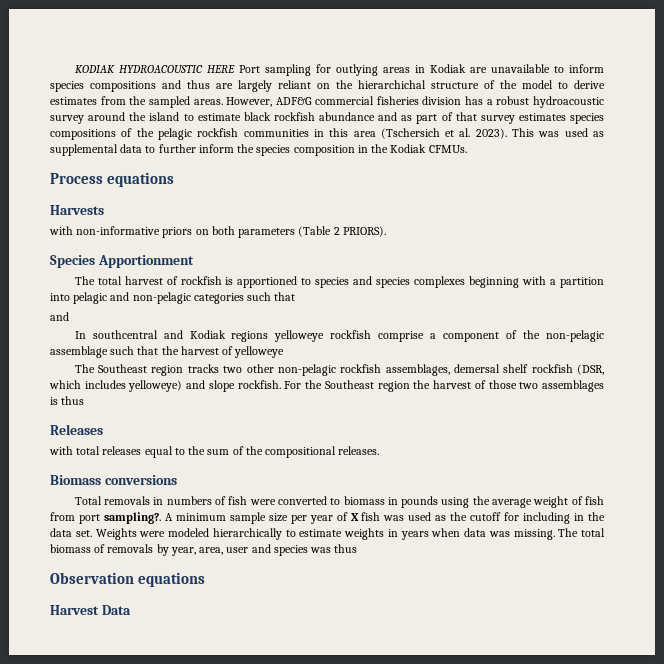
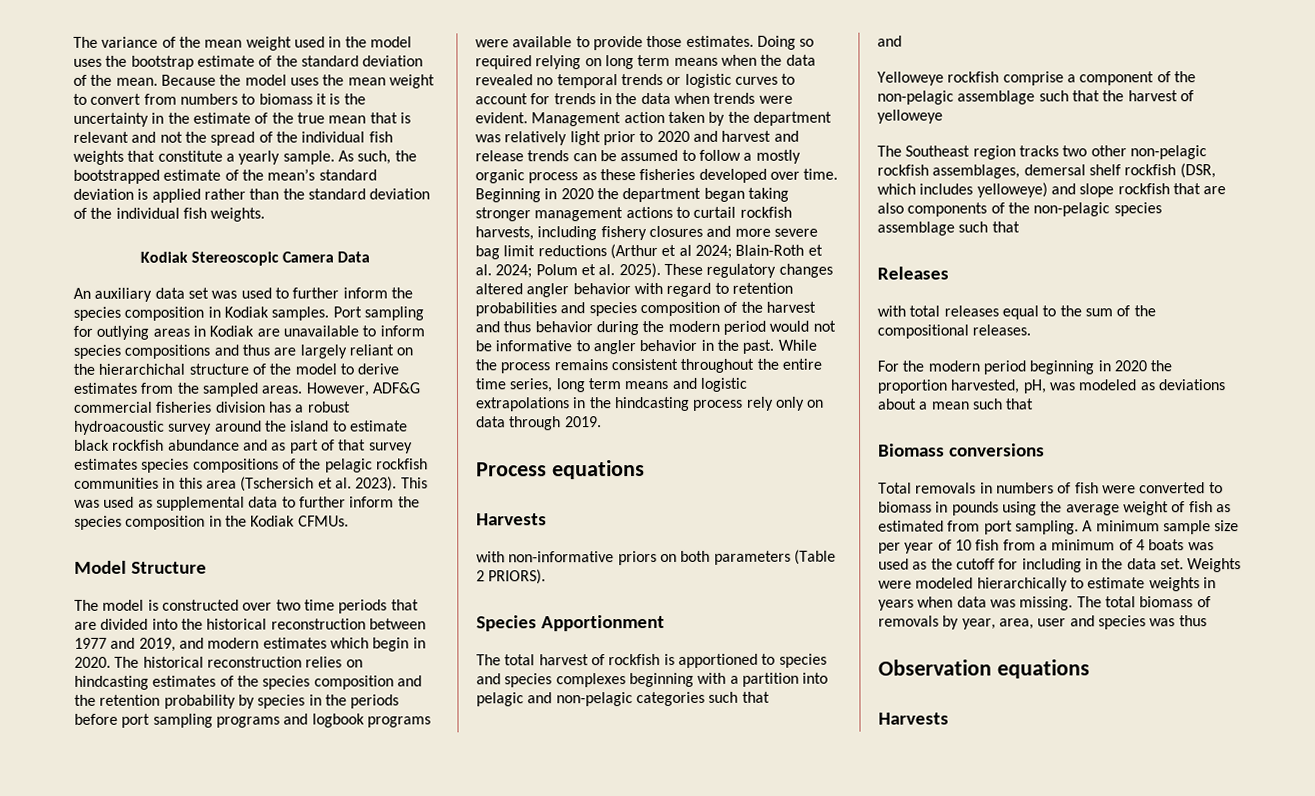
[74,65,235,73] KODIAK HYDROACOUSTIC HERE -> [73,36,412,51] [73,55,424,70] [73,74,435,89] [73,93,366,105] [73,112,411,127] [73,131,393,146] [73,150,417,165] [73,168,377,184] [73,188,431,203] [73,207,266,222] [139,251,371,266] [73,287,413,302] [73,306,330,321] The variance of the mean weight used in the model uses the bootstrap estimate of the standard deviation of the mean. Because the model uses the mean weight to convert from numbers to biomass it is the uncertainty in the estimate of the true mean that is relevant and not the spread of the individual fish weights that constitute a yearly sample. As such, the bootstrapped estimate of the mean’s standard deviation is applied rather than the standard deviation of the individual fish weights. // Kodiak Stereoscopic Camera Data // An auxiliary data set was used to further inform the species composition in Kodiak samples.
(467, 149) none -> [74,560,207,574] [74,599,419,614] [74,618,426,630] [74,637,426,652] [74,656,363,668] [74,675,422,690] [74,694,400,709] [74,713,431,728] [475,35,815,51] [475,54,816,70] [475,73,796,89] [475,92,793,105] [475,111,832,127] [475,130,799,146] [475,149,801,164] [475,168,839,184] [475,187,789,203] [475,206,792,222] [475,225,818,241] [475,243,823,260] [475,262,833,279] [475,282,793,298] [475,301,816,317] [475,320,836,336] [475,339,817,355] [475,358,822,374] [475,377,747,393] [475,396,825,412] [476,416,602,431] // Model Structure // The model is constructed over two time periods that are divided into the historical reconstruction between 1977 and 2019, and modern estimates which begin in 2020. The historical reconstruction relies on hindcasting estimates of the species composition and the retention probability by species in the periods before port sampling programs and logbook programs were available to provide those estimates. Doing so required relying on long term means when the data revealed no temporal trends or logistic curves to account for trends in the data when trends were evident. Management action taken by the department was relatively light prior to 2020 and harvest and release trends can be assumed to follow a mostly organic process as these fisheries developed over time. Beginning in 2020 the department began taking stronger management actions to curtail rockfish harvests, including fishery closures and more severe bag limit reductions (Arthur et al 2024; Blain-Roth et al. 2024; Polum et al. 2025). These regulatory changes altered angler behavior with regard to retention probabilities and species composition of the harvest and thus behavior during the modern period would not be informative to angler behavior in the past. While the process remains consistent throughout the entire time series, long term means and logistic extrapolations in the hindcasting process rely only on data through 2019.
[74,330,325,342] In southcentral and Kodiak regions yelloweye -> [877,71,944,86] Yelloweye
[237,380,604,392] [50,396,85,405] rockfish. For the Southeast region the harvest of those two assemblages is thus -> [1117,183,1227,195] [877,202,1162,217] [877,221,1020,236] rockfish that are also components of the non-pelagic species assemblage such that
(380, 450) none -> [877,360,1173,375] [877,379,1225,394] [878,398,1035,410] // For the modern period beginning in 2020 the proportion harvested, pH, was modeled as deviations about a mean such that
(604, 500) none -> [1215,504,1231,513] [878,520,944,532] as estimated
[103,512,161,524] sampling?. -> [1014,520,1079,535] sampling.
[350,512,381,521] X fish -> [954,539,1185,551] 10 fish from a minimum of 4 boats
[50,605,131,615] Harvest Data -> [878,712,949,725] Harvests

